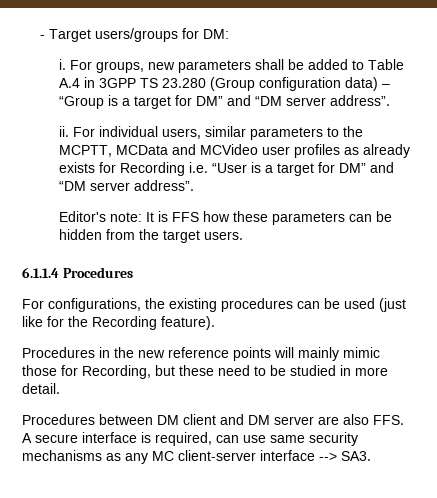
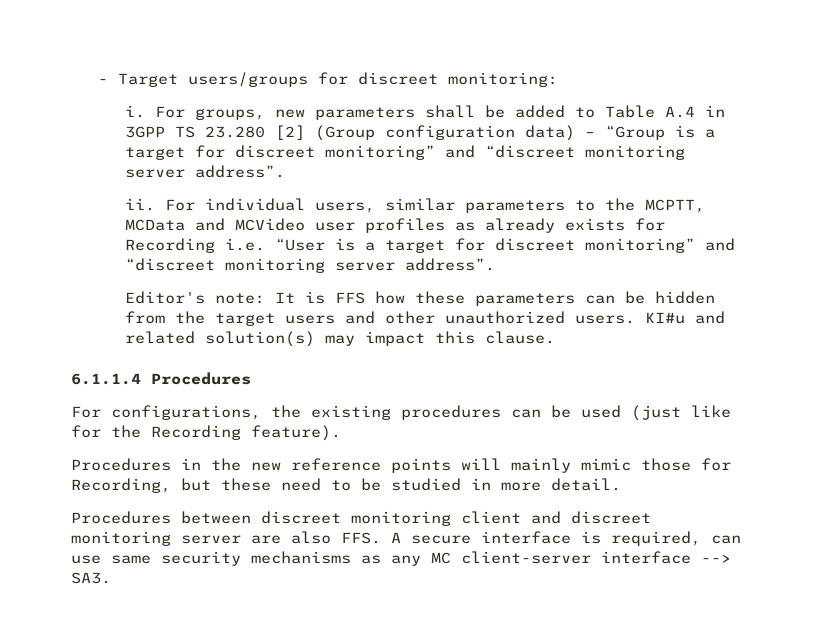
[203,29,230,39] DM: -> [358,72,559,87] discreet monitoring:
(206, 83) none -> [275,125,306,140] [2]
[195,95,282,106] DM” and “DM -> [235,145,686,160] discreet monitoring” and “discreet monitoring
[338,162,394,173] [58,181,86,191] DM” and “DM -> [495,238,736,253] [125,258,326,273] discreet monitoring” and “discreet monitoring
[203,231,243,240] users. -> [285,311,726,324] [125,331,556,347] users and other unauthorized users. KI#u and related solution(s) may impact this clause.
[157,414,270,425] DM client and DM -> [261,511,651,526] [71,531,171,546] discreet monitoring client and discreet monitoring

